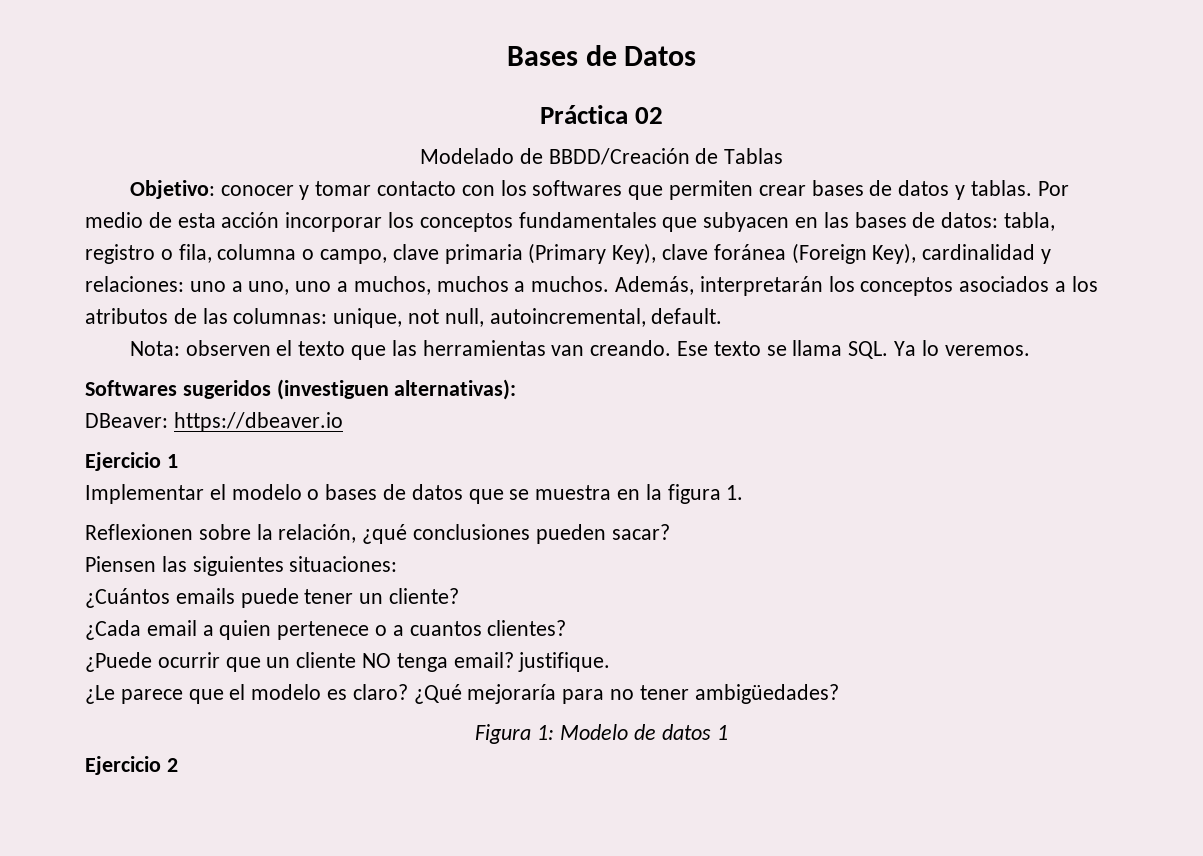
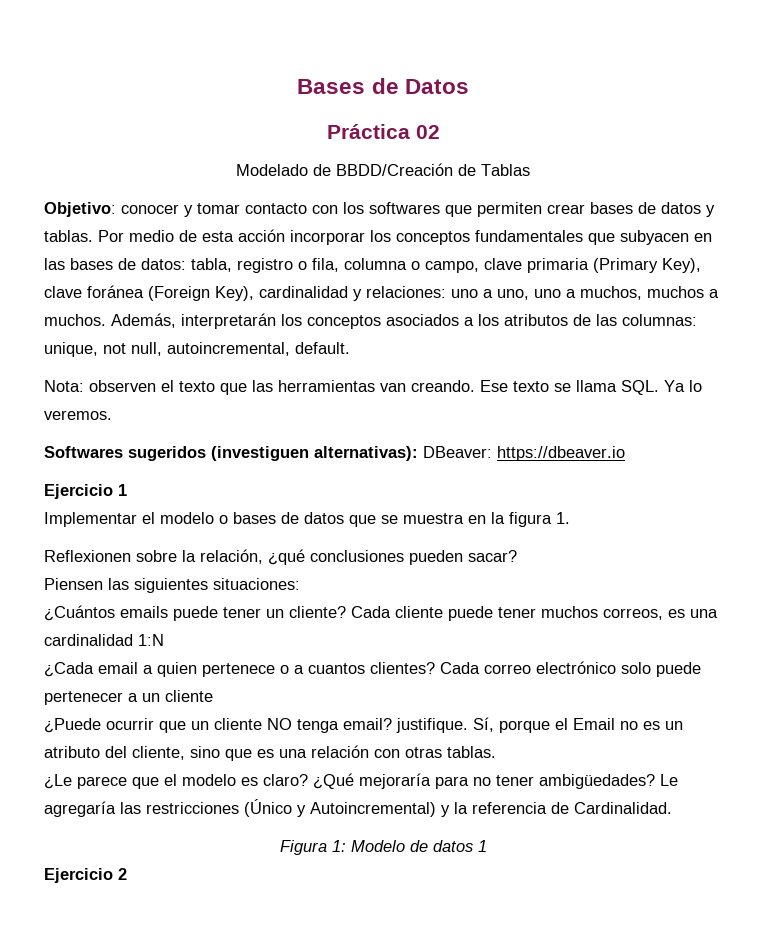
(517, 389) // -> (418, 453) none
(460, 596) none -> [351,606,718,621] [44,634,164,646] Cada cliente puede tener muchos correos, es una cardinalidad 1:N
(567, 628) none -> [440,661,701,677] [44,690,213,705] Cada correo electrónico solo puede pertenecer a un cliente
(611, 662) none -> [473,717,683,733] [44,745,496,761] Sí, porque el Email no es un atributo del cliente, sino que es una relación con otras tablas.
(839, 694) none -> [660,774,678,786] [44,799,672,817] Le agregaría las restricciones (Único y Autoincremental) y la referencia de Cardinalidad.

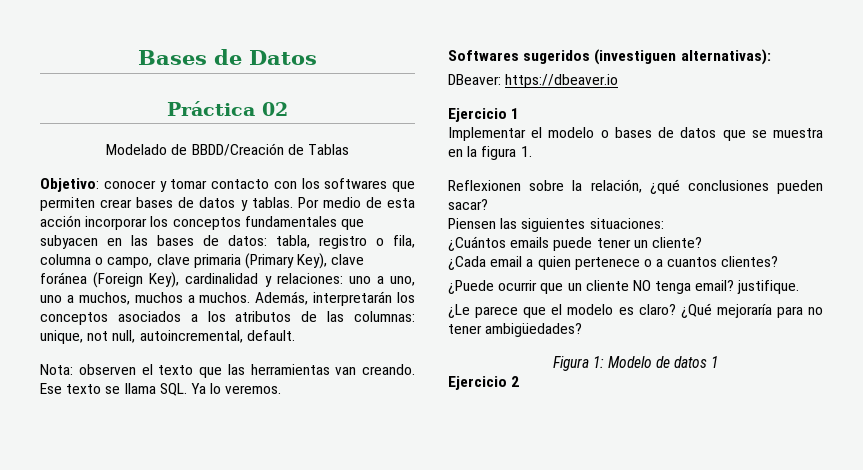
(418, 453) none -> (771, 57) //
[351,606,718,621] [44,634,164,646] Cada cliente puede tener muchos correos, es una cardinalidad 1:N -> (702, 242) none
[440,661,701,677] [44,690,213,705] Cada correo electrónico solo puede pertenecer a un cliente -> (779, 261) none
[473,717,683,733] [44,745,496,761] Sí, porque el Email no es un atributo del cliente, sino que es una relación con otras tablas. -> (800, 287) none
[660,774,678,786] [44,799,672,817] Le agregaría las restricciones (Único y Autoincremental) y la referencia de Cardinalidad. -> (583, 330) none

